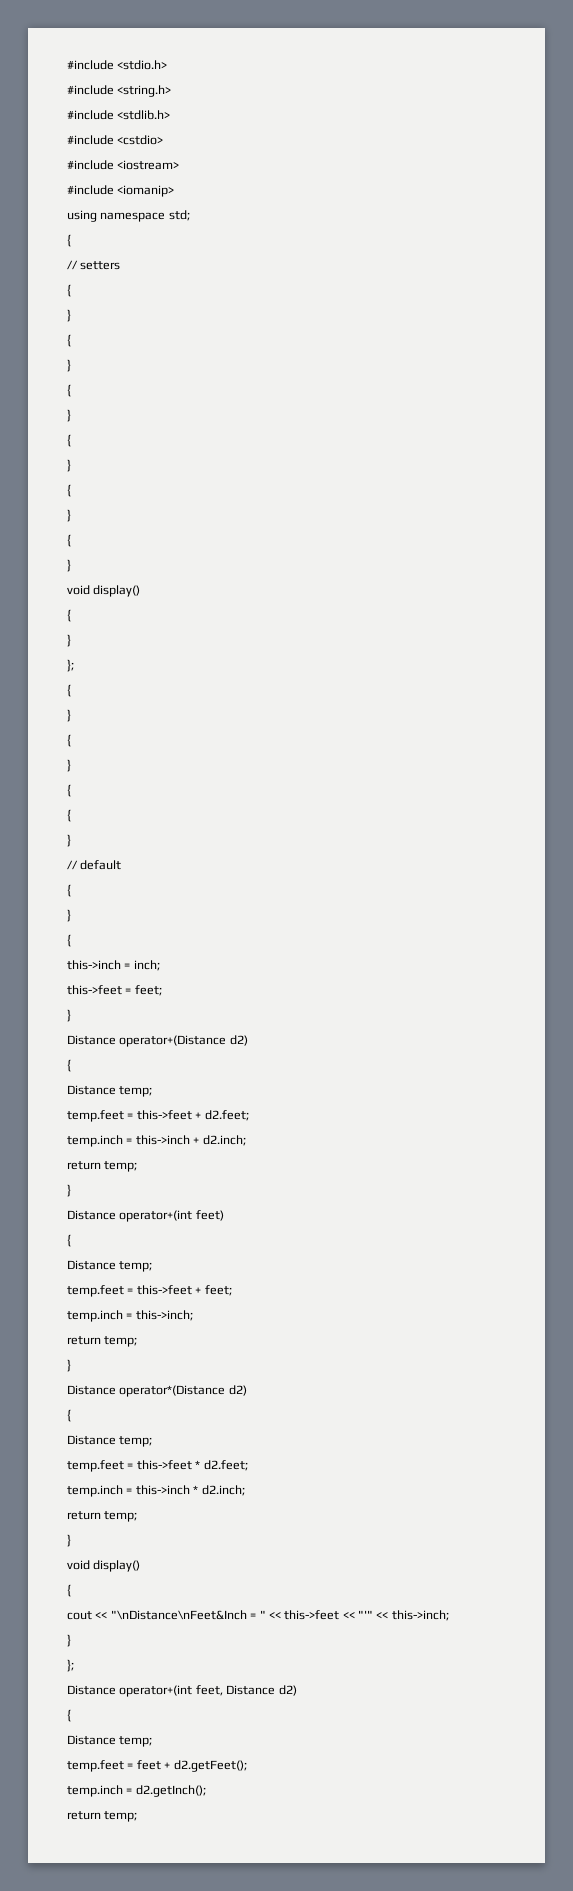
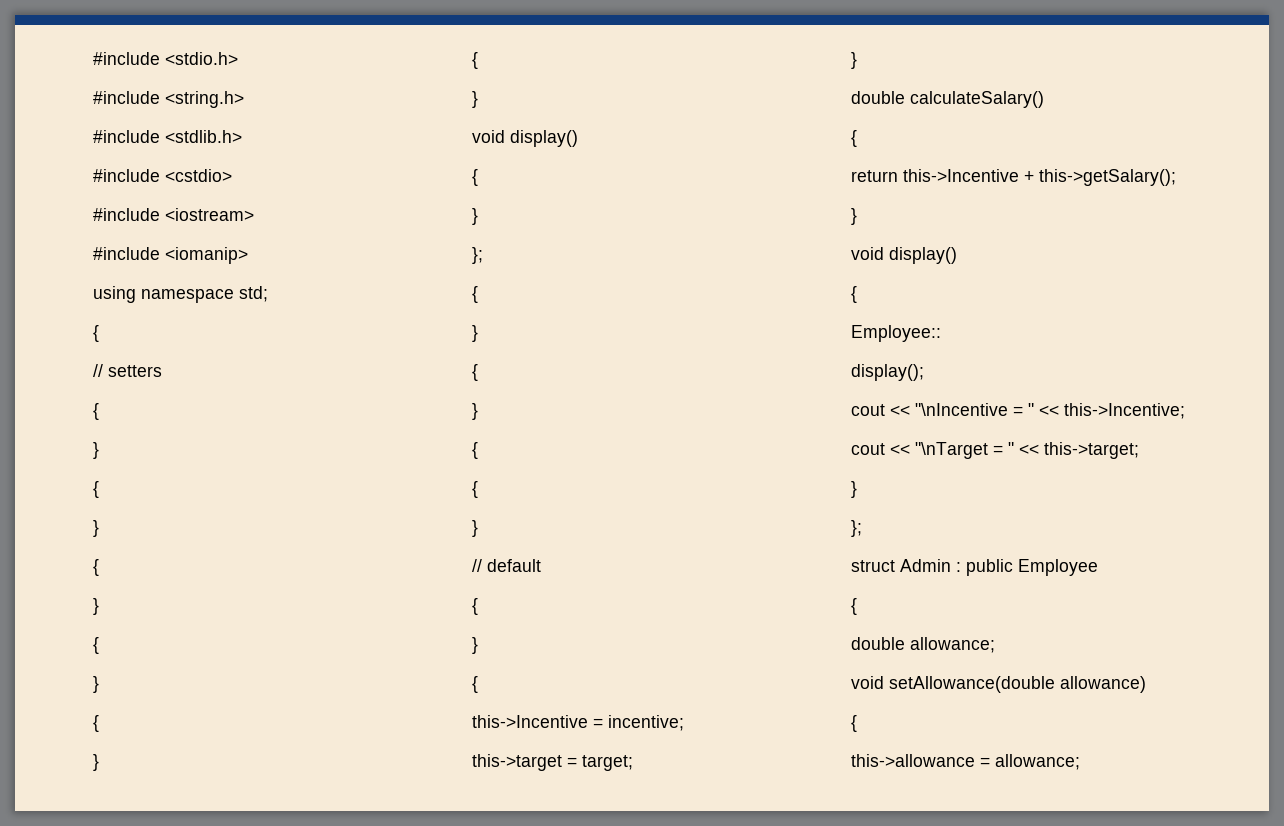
[67,960,160,971] [67,985,162,996] [67,1009,71,1022] [67,1035,248,1047] [67,1059,71,1072] [67,1085,153,1097] [67,1110,249,1122] [67,1135,246,1147] [67,1161,138,1172] [67,1184,71,1197] [67,1210,224,1222] [67,1234,71,1247] [67,1260,153,1272] [67,1285,232,1297] [67,1310,193,1322] [67,1336,138,1347] [67,1359,71,1372] [67,1385,247,1397] [67,1409,71,1422] [67,1435,153,1447] [67,1460,248,1472] [67,1485,245,1497] [67,1511,138,1522] [67,1534,71,1547] [67,1560,141,1572] [67,1584,71,1597] [67,1610,449,1621] [67,1634,71,1647] [67,1659,74,1672] [67,1685,297,1697] [67,1709,71,1722] [67,1735,153,1747] [67,1760,247,1772] [67,1785,206,1797] [67,1811,138,1822] this->inch = inch; // this->feet = feet; // } // Distance operator+(Distance d2) // { // Distance temp; // temp.feet = this->feet + d2.feet; // temp.inch = this->inch + d2.inch; // return temp; // } // Distance operator+(int feet) // { // Distance temp; // temp.feet = this->feet + feet; // temp.inch = this->inch; // return temp; // } // Distance operator*(Distance d2) // { // Distance temp; // temp.feet = this->feet * d2.feet; // temp.inch = this->inch * d2.inch; // return temp; // } // void display() // { // cout << "\nDistance\nFeet&Inch = " << this->feet << "'" << this->inch; // } // }; // Distance operator+(int feet, Distance d2) // { // Distance temp; // temp.feet = feet + d2.getFeet(); // temp.inch = d2.getInch(); // return temp; -> [472,715,684,731] [472,754,633,771] [851,52,857,69] [851,91,1044,108] [851,130,857,147] [851,169,1176,186] [851,208,857,225] [851,247,957,264] [851,286,857,303] [851,325,941,342] [851,364,924,381] [851,403,1185,419] [851,442,1139,459] [851,481,857,498] [851,520,862,537] [851,559,1098,576] [851,598,857,615] [851,637,995,653] [851,676,1146,693] [851,715,857,732] [851,754,1080,770] this->Incentive = incentive; // this->target = target; // } // double calculateSalary() // { // return this->Incentive + this->getSalary(); // } // void display() // { // Employee:: // display(); // cout << "\nIncentive = " << this->Incentive; // cout << "\nTarget = " << this->target; // } // }; // struct Admin : public Employee // { // double allowance; // void setAllowance(double allowance) // { // this->allowance = allowance;

